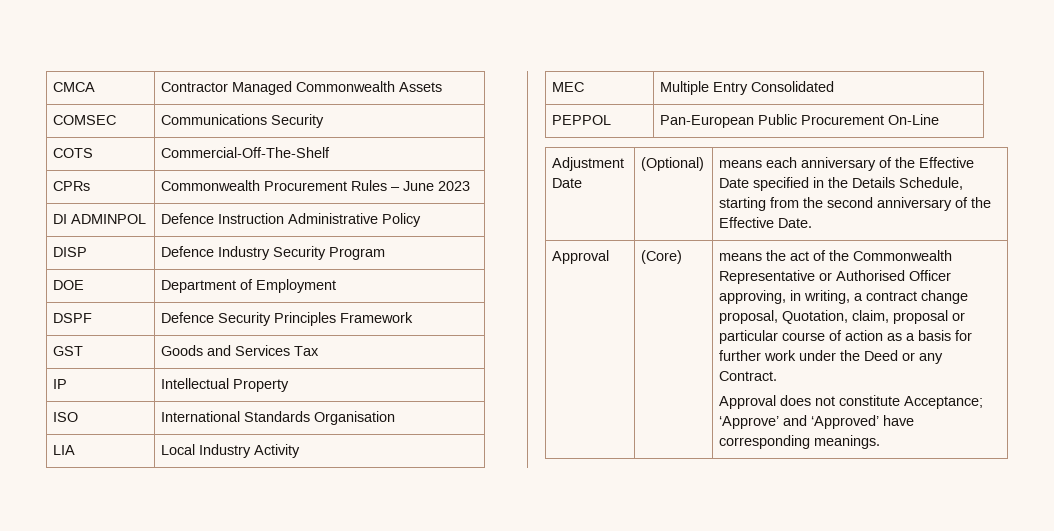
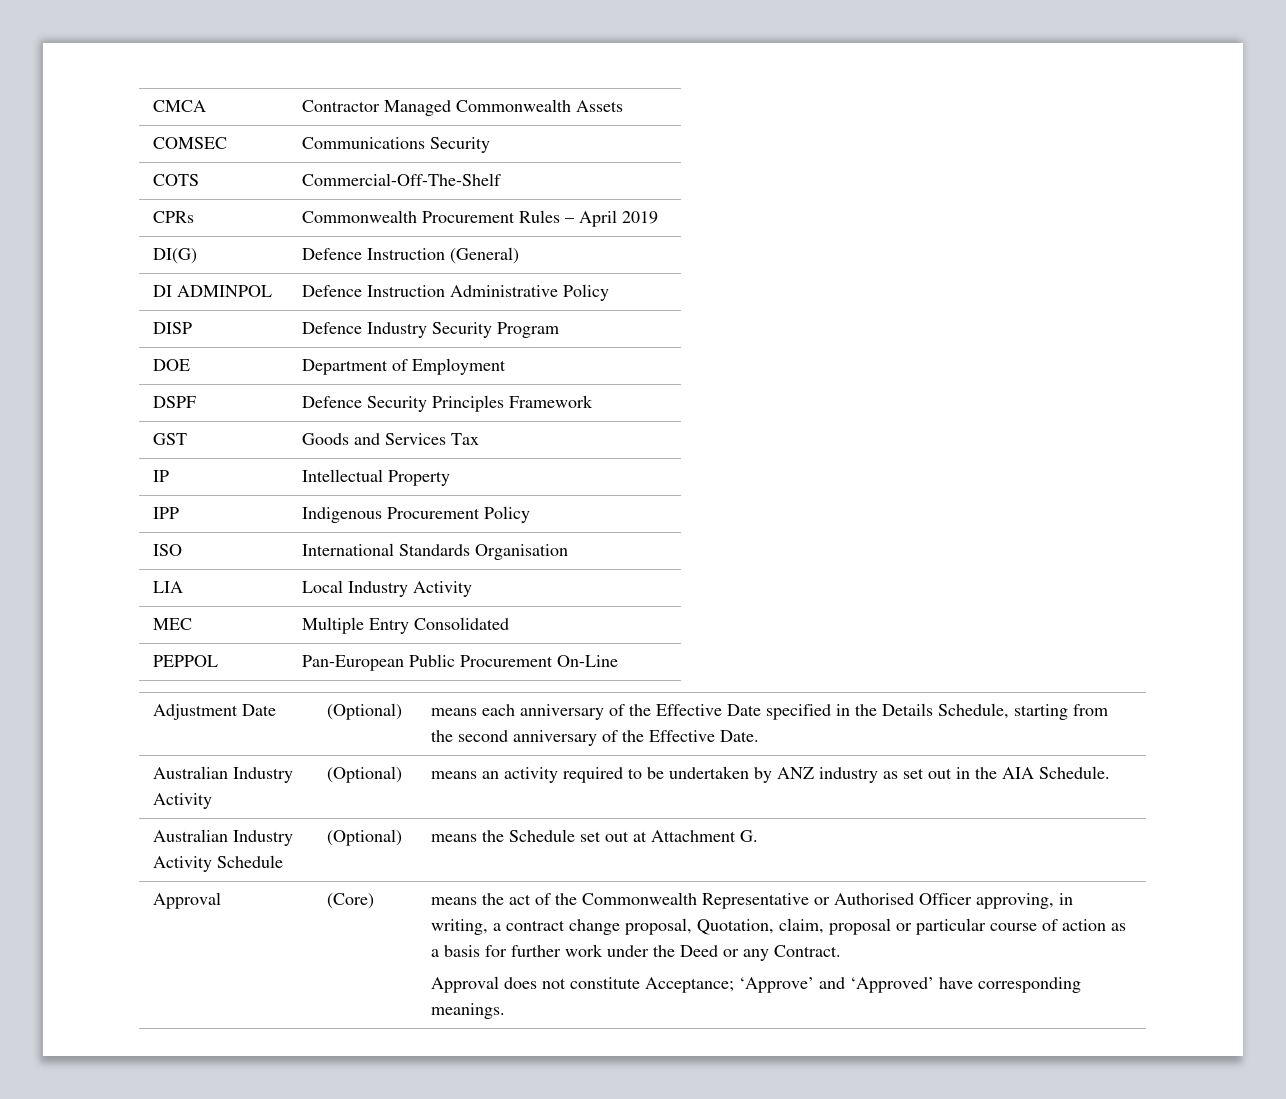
[402,181,470,191] June 2023 -> [579,210,659,227] [153,248,198,264] [302,247,520,264] April 2019 // DI(G) | Defence Instruction (General)
(289, 385) none -> [153,507,180,519] [302,506,531,523] // IPP | Indigenous Procurement Policy
(812, 223) none -> [153,766,294,783] [153,793,213,809] [327,766,403,783] [431,766,1111,783] [153,829,294,846] [153,855,284,872] [327,829,403,846] [431,829,759,842] // Australian Industry Activity | (Optional) | means an activity required to be undertaken by ANZ industry as set out in the AIA Schedule. // Australian Industry Activity Schedule | (Optional) | means the Schedule set out at Attachment G.

